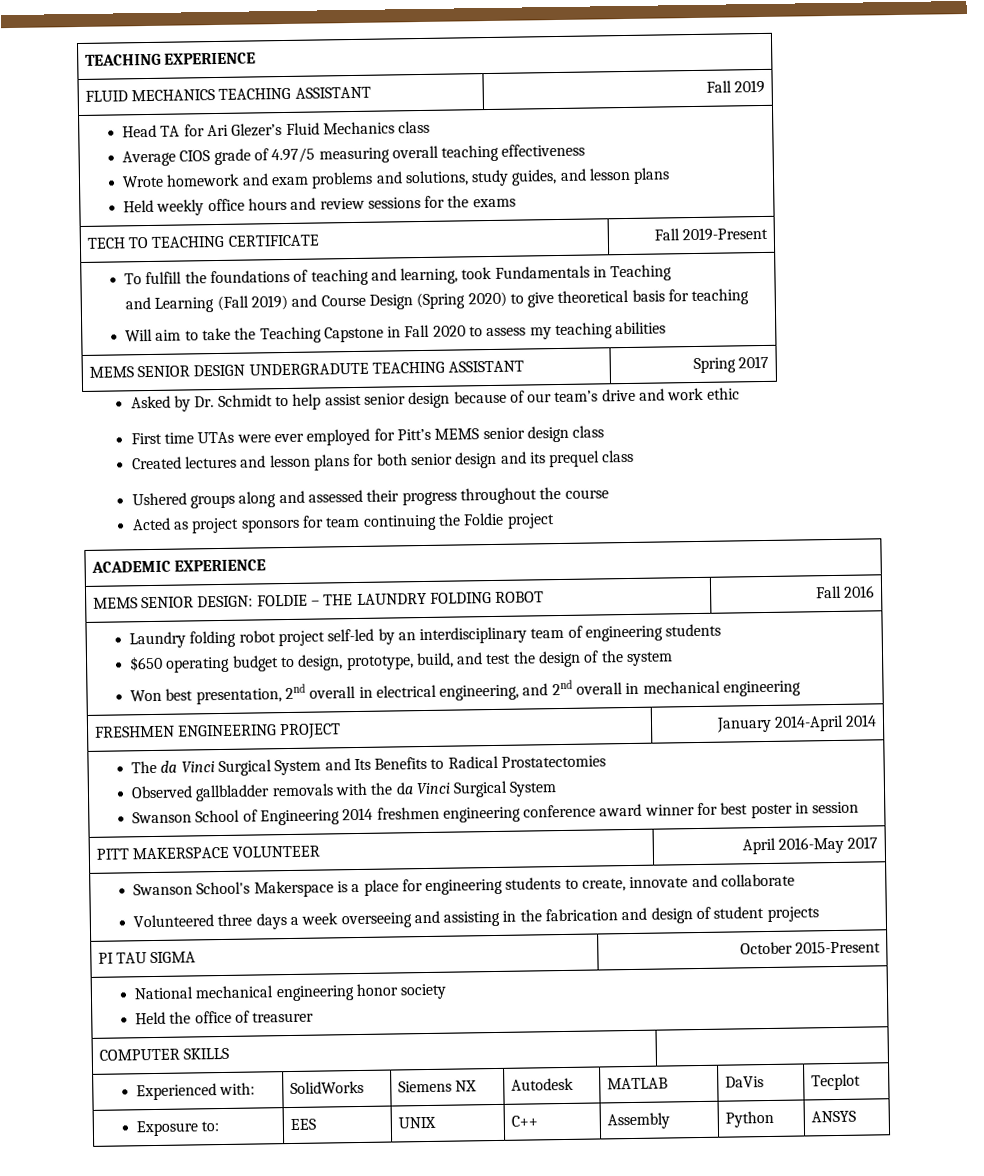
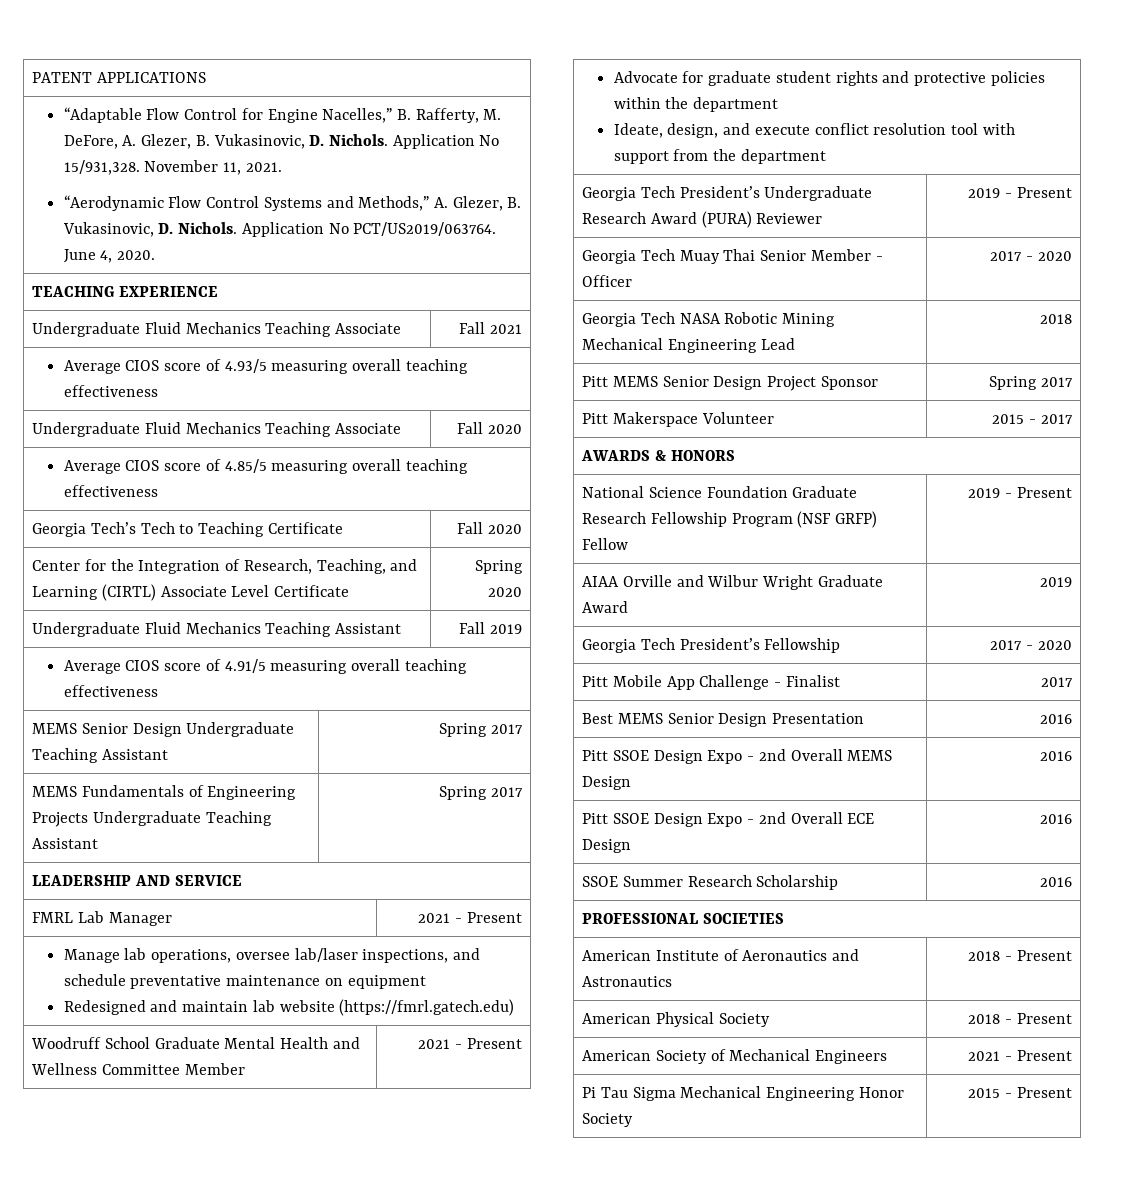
[84,52,257,66] [84,86,371,102] [705,79,766,94] [121,120,431,138] [121,143,586,167] [121,167,671,189] [122,195,516,216] [86,234,319,249] [653,226,769,242] [123,264,673,286] [124,288,750,313] [124,321,667,344] [88,360,525,378] [692,355,770,374] [130,387,740,412] [130,425,605,446] [131,449,635,471] [131,486,609,509] [131,512,555,534] [90,559,267,573] [92,591,545,609] [815,585,876,599] [128,623,722,649] [128,650,674,673] [129,679,802,705] [93,723,342,740] [715,714,878,733] [130,755,607,777] [130,780,558,802] [131,801,860,826] [95,845,321,860] [741,836,879,855] [132,873,796,898] [132,906,819,930] [97,951,197,964] [739,940,882,955] [133,983,448,1002] [134,1010,315,1025] [98,1047,230,1061] [135,1082,256,1101] [289,1080,364,1095] [397,1080,478,1093] [510,1077,574,1091] [606,1077,668,1090] [724,1076,764,1088] [810,1073,861,1091] [135,1120,220,1137] [289,1118,316,1131] [397,1116,436,1129] [510,1115,538,1127] [606,1112,670,1130] [724,1110,774,1128] [810,1110,856,1123] TEACHING EXPERIENCE // FLUID MECHANICS TEACHING ASSISTANT | Fall 2019 // Head TA for Ari Glezer’s Fluid Mechanics class // Average CIOS grade of 4.97/5 measuring overall teaching effectiveness // Wrote homework and exam problems and solutions, study guides, and lesson plans // Held weekly office hours and review sessions for the exams // TECH TO TEACHING CERTIFICATE | Fall 2019-Present // To fulfill the foundations of teaching and learning, took Fundamentals in Teaching // and Learning (Fall 2019) and Course Design (Spring 2020) to give theoretical basis for teaching // Will aim to take the Teaching Capstone in Fall 2020 to assess my teaching abilities // MEMS SENIOR DESIGN UNDERGRADUTE TEACHING ASSISTANT | Spring 2017 // Asked by Dr. Schmidt to help assist senior design because of our team’s drive and work ethic // First time UTAs were ever employed for Pitt’s MEMS senior design class // Created lectures and lesson plans for both senior design and its prequel class // Ushered groups along and assessed their progress throughout the course // Acted as project sponsors for team continuing the Foldie project // ACADEMIC EXPERIENCE // MEMS SENIOR DESIGN: FOLDIE – THE LAUNDRY FOLDING ROBOT | Fall 2016 // Laundry folding robot project self-led by an interdisciplinary team of engineering students // $650 operating budget to design, prototype, build, and test the design of the system // Won best presentation, 2nd overall in electrical engineering, and 2nd overall in mechanical engineering // FRESHMEN ENGINEERING PROJECT | January 2014-April 2014 // The da Vinci Surgical System and Its Benefits to Radical Prostatectomies // Observed gallbladder removals with the da Vinci Surgical System // Swanson School of Engineering 2014 freshmen engineering conference award winner for best poster in session // PITT MAKERSPACE VOLUNTEER | April 2016-May 2017 // Swanson School's Makerspace is a place for engineering students to create, innovate and collaborate // Volunteered three days a week overseeing and assisting in the fabrication and design of student projects // PI TAU SIGMA | October 2015-Present // National mechanical engineering honor society // Held the office of treasurer // COMPUTER SKILLS | // Experienced with: | SolidWorks | Siemens NX | Autodesk | MATLAB | DaVis | Tecplot // Exposure to: | EES | UNIX | C++ | Assembly | Python | ANSYS -> [32,72,206,83] [63,107,502,123] [63,134,500,149] [63,160,282,175] [63,195,522,211] [62,222,497,237] [63,249,156,263] [32,286,218,297] [32,322,402,337] [459,322,522,334] [63,359,468,374] [63,385,158,397] [32,422,402,437] [457,422,522,434] [63,459,468,474] [63,485,158,497] [32,522,343,537] [457,522,522,534] [32,559,418,574] [32,584,350,601] [474,560,523,574] [487,587,522,597] [32,622,402,637] [459,622,522,634] [63,659,467,674] [63,685,158,697] [32,722,295,737] [32,748,168,763] [439,723,523,737] [32,785,297,800] [32,811,272,827] [32,838,99,849] [439,786,523,800] [32,875,242,886] [32,911,172,926] [418,912,522,923] [63,948,480,963] [63,974,426,989] [63,999,515,1016] [31,1037,360,1049] [31,1063,245,1075] [418,1038,522,1049] [613,71,1045,86] [613,97,779,112] [613,123,1015,138] [613,149,826,164] [582,186,873,201] [582,211,823,228] [968,187,1072,198] [582,249,883,264] [582,275,633,287] [990,251,1072,261] [582,312,836,327] [582,338,795,353] [1039,314,1072,324] [582,376,878,391] [989,376,1073,390] [582,412,774,427] [992,414,1073,424] [581,450,735,461] [582,486,858,498] [582,511,878,528] [582,538,629,550] [968,487,1072,498] [582,575,883,590] [582,601,629,613] [1039,577,1072,587] [582,638,841,653] [990,640,1072,650] [582,675,840,690] [1040,677,1073,687] [582,713,865,727] [1039,714,1072,724] [582,749,893,764] [582,776,632,790] [1039,751,1072,761] [582,812,875,827] [582,839,632,853] [1039,814,1072,824] [582,875,839,890] [1039,877,1072,887] [582,913,784,924] [582,949,860,961] [582,976,673,987] [968,950,1072,961] [582,1012,770,1027] [968,1013,1072,1024] [582,1049,888,1064] [968,1050,1072,1061] [582,1086,904,1101] [582,1113,634,1127] [968,1087,1072,1098] PATENT APPLICATIONS // “Adaptable Flow Control for Engine Nacelles,” B. Rafferty, M. DeFore, A. Glezer, B. Vukasinovic, D. Nichols. Application No 15/931,328. November 11, 2021. // “Aerodynamic Flow Control Systems and Methods,” A. Glezer, B. Vukasinovic, D. Nichols. Application No PCT/US2019/063764. June 4, 2020. // TEACHING EXPERIENCE // Undergraduate Fluid Mechanics Teaching Associate | Fall 2021 // Average CIOS score of 4.93/5 measuring overall teaching effectiveness // Undergraduate Fluid Mechanics Teaching Associate | Fall 2020 // Average CIOS score of 4.85/5 measuring overall teaching effectiveness // Georgia Tech’s Tech to Teaching Certificate | Fall 2020 // Center for the Integration of Research, Teaching, and Learning (CIRTL) Associate Level Certificate | Spring 2020 // Undergraduate Fluid Mechanics Teaching Assistant | Fall 2019 // Average CIOS score of 4.91/5 measuring overall teaching effectiveness // MEMS Senior Design Undergraduate Teaching Assistant | Spring 2017 // MEMS Fundamentals of Engineering Projects Undergraduate Teaching Assistant | Spring 2017 // LEADERSHIP AND SERVICE // FMRL Lab Manager | 2021 - Present // Manage lab operations, oversee lab/laser inspections, and schedule preventative maintenance on equipment // Redesigned and maintain lab website (https://fmrl.gatech.edu) // Woodruff School Graduate Mental Health and Wellness Committee Member | 2021 - Present // Advocate for graduate student rights and protective policies within the department // Ideate, design, and execute conflict resolution tool with support from the department // Georgia Tech President’s Undergraduate Research Award (PURA) Reviewer | 2019 - Present // Georgia Tech Muay Thai Senior Member - Officer | 2017 - 2020 // Georgia Tech NASA Robotic Mining Mechanical Engineering Lead | 2018 // Pitt MEMS Senior Design Project Sponsor | Spring 2017 // Pitt Makerspace Volunteer | 2015 - 2017 // AWARDS & HONORS // National Science Foundation Graduate Research Fellowship Program (NSF GRFP) Fellow | 2019 - Present // AIAA Orville and Wilbur Wright Graduate Award | 2019 // Georgia Tech President’s Fellowship | 2017 - 2020 // Pitt Mobile App Challenge - Finalist | 2017 // Best MEMS Senior Design Presentation | 2016 // Pitt SSOE Design Expo - 2nd Overall MEMS Design | 2016 // Pitt SSOE Design Expo - 2nd Overall ECE Design | 2016 // SSOE Summer Research Scholarship | 2016 // PROFESSIONAL SOCIETIES // American Institute of Aeronautics and Astronautics | 2018 - Present // American Physical Society | 2018 - Present // American Society of Mechanical Engineers | 2021 - Present // Pi Tau Sigma Mechanical Engineering Honor Society | 2015 - Present

